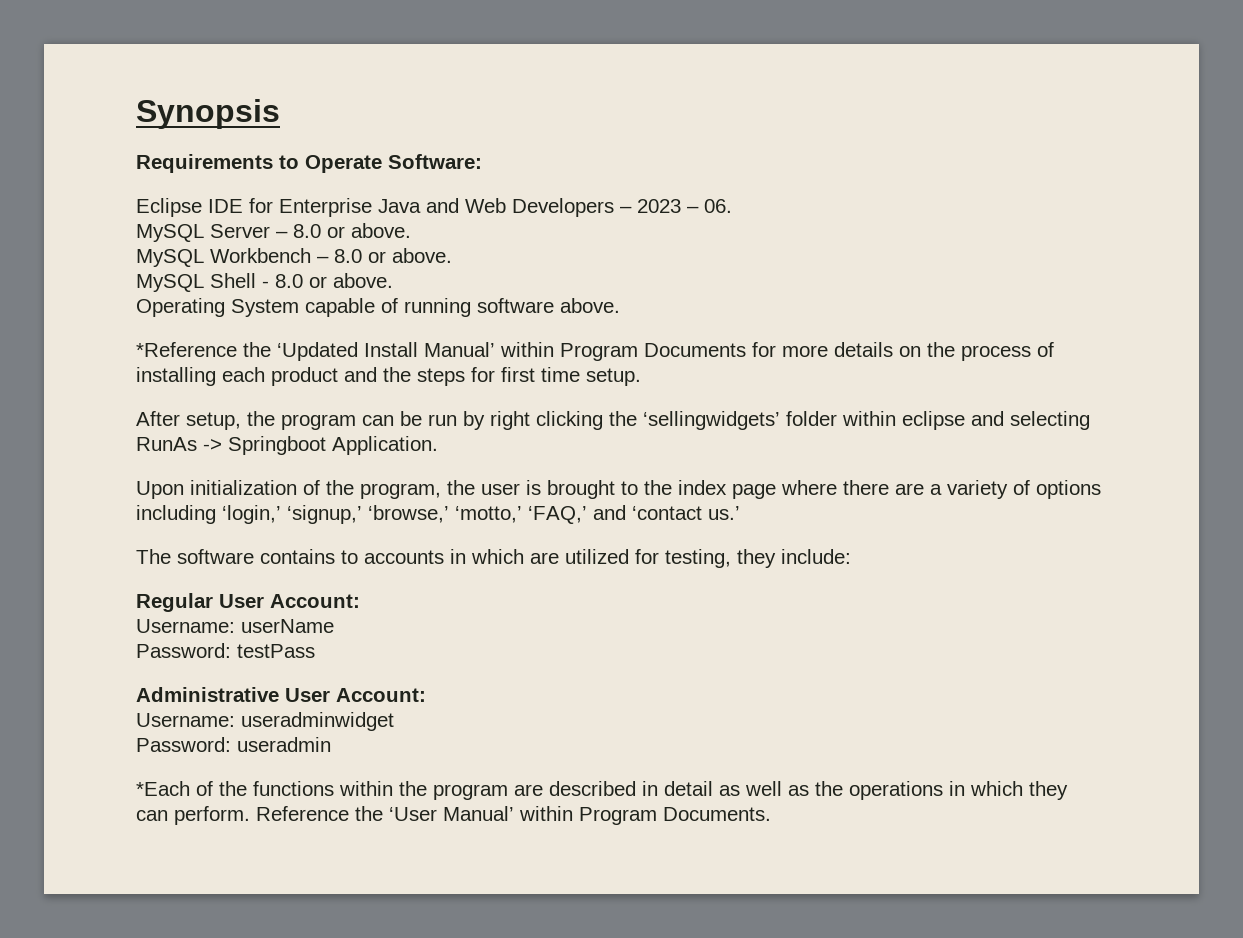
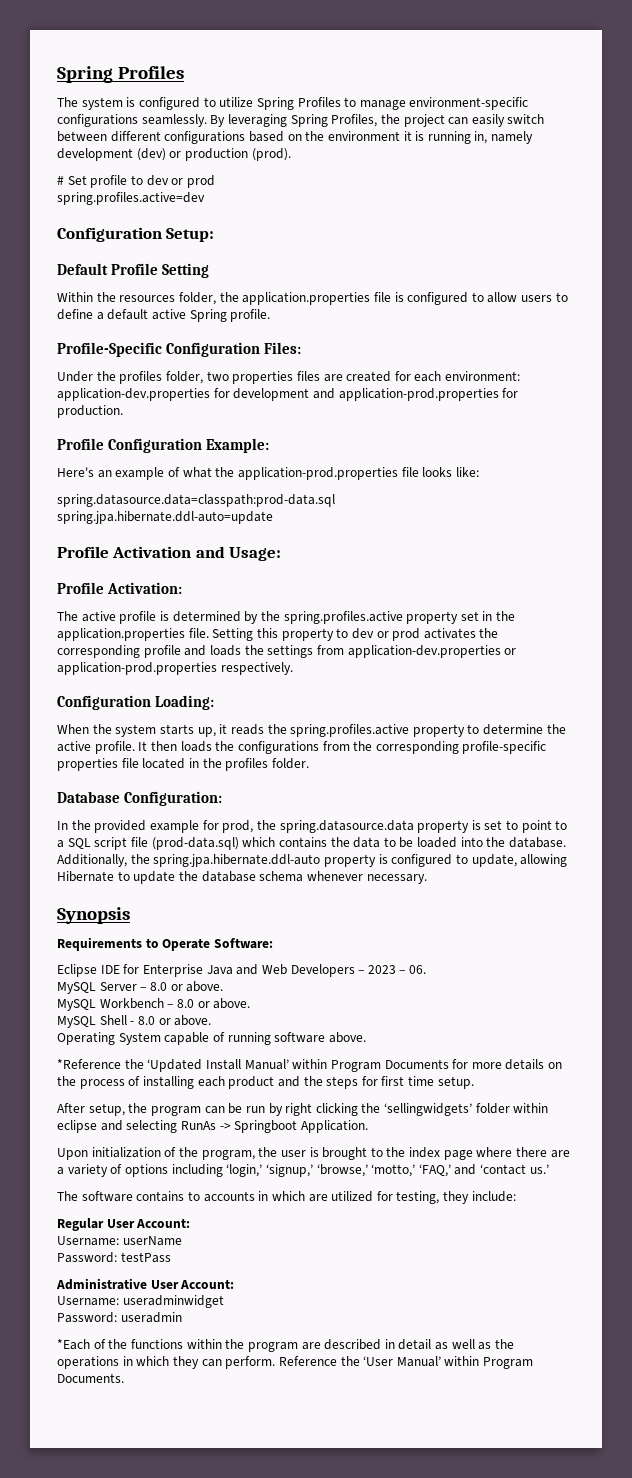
(136, 114) none -> [57,66,184,83] [57,97,529,110] [57,114,545,127] [57,131,534,144] [57,148,291,161] [57,175,215,188] [57,192,205,205] [57,227,215,242] [57,263,209,278] [57,292,568,305] [57,309,271,322] [57,342,301,357] [57,371,521,384] [57,388,519,401] [57,405,123,418] [57,438,269,453] [57,467,479,480] [57,494,335,507] [57,511,273,524] [57,546,282,561] [57,582,182,594] [57,611,516,624] [57,628,499,641] [57,645,517,658] [57,662,293,675] [57,695,214,710] [57,724,566,737] [57,741,547,754] [57,758,309,771] [57,791,222,806] [57,820,568,833] [57,837,567,850] [57,854,568,867] [57,871,427,884] Spring Profiles // The system is configured to utilize Spring Profiles to manage environment-specific configurations seamlessly. By leveraging Spring Profiles, the project can easily switch between different configurations based on the environment it is running in, namely development (dev) or production (prod). // # Set profile to dev or prod // spring.profiles.active=dev // Configuration Setup: // Default Profile Setting // Within the resources folder, the application.properties file is configured to allow users to define a default active Spring profile. // Profile-Specific Configuration Files: // Under the profiles folder, two properties files are created for each environment: application-dev.properties for development and application-prod.properties for production. // Profile Configuration Example: // Here's an example of what the application-prod.properties file looks like: // spring.datasource.data=classpath:prod-data.sql // spring.jpa.hibernate.ddl-auto=update // Profile Activation and Usage: // Profile Activation: // The active profile is determined by the spring.profiles.active property set in the application.properties file. Setting this property to dev or prod activates the corresponding profile and loads the settings from application-dev.properties or application-prod.properties respectively. // Configuration Loading: // When the system starts up, it reads the spring.profiles.active property to determine the active profile. It then loads the configurations from the corresponding profile-specific properties file located in the profiles folder. // Database Configuration: // In the provided example for prod, the spring.datasource.data property is set to point to a SQL script file (prod-data.sql) which contains the data to be loaded into the database. Additionally, the spring.jpa.hibernate.ddl-auto property is configured to update, allowing Hibernate to update the database schema whenever necessary. //

